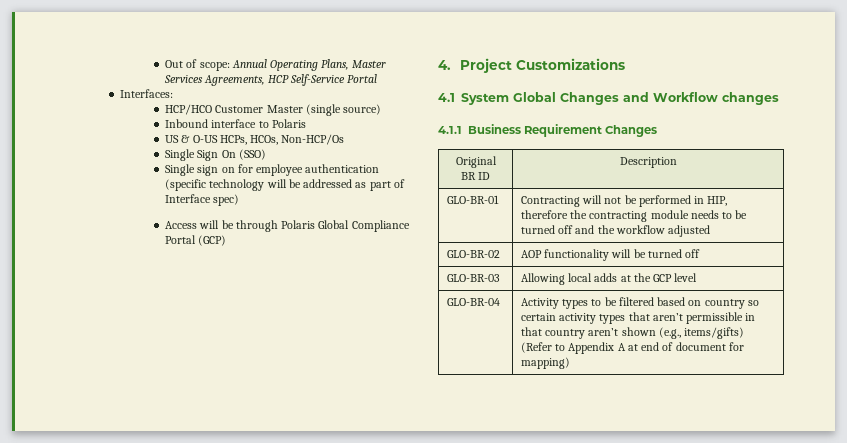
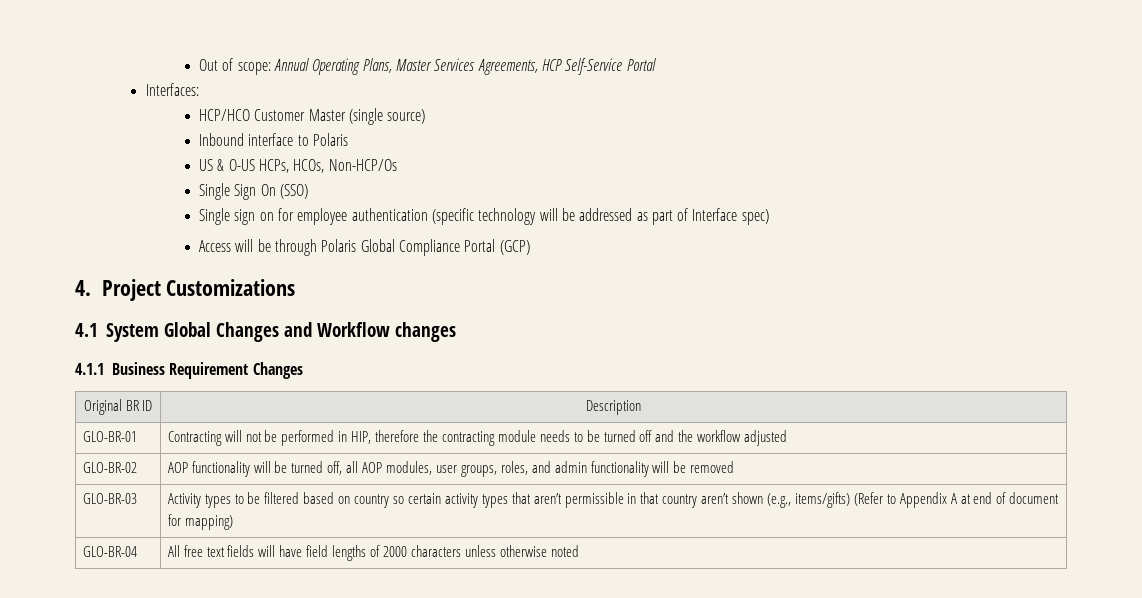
[685,249,701,258] [446,274,500,282] [520,273,698,285] [446,298,500,306] off // GLO-BR-03 | Allowing local adds at the GCP level // GLO-BR-04 -> [327,461,735,477] [82,493,137,504] off, all AOP modules, user groups, roles, and admin functionality will be removed // GLO-BR-03
(570, 363) none -> [82,546,137,557] [167,545,579,561] // GLO-BR-04 | All free text fields will have field lengths of 2000 characters unless otherwise noted

